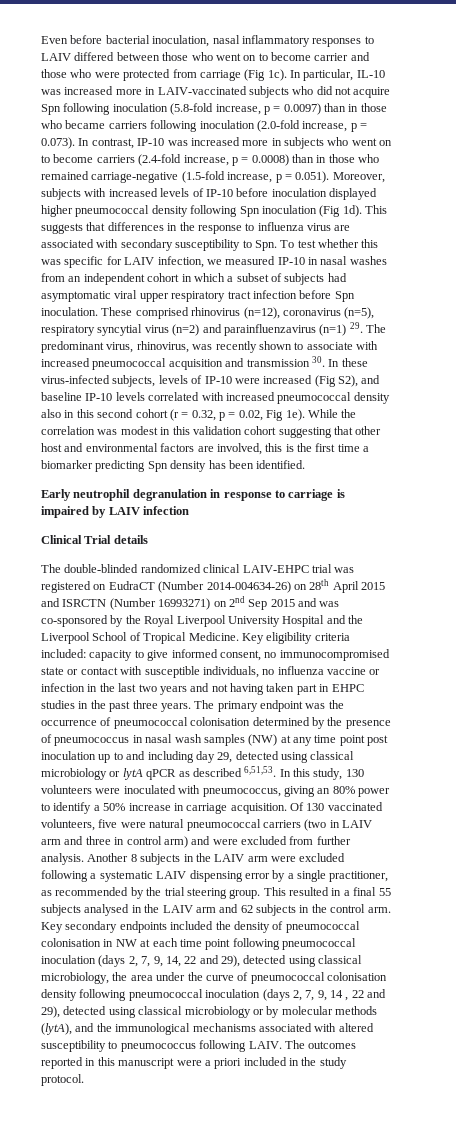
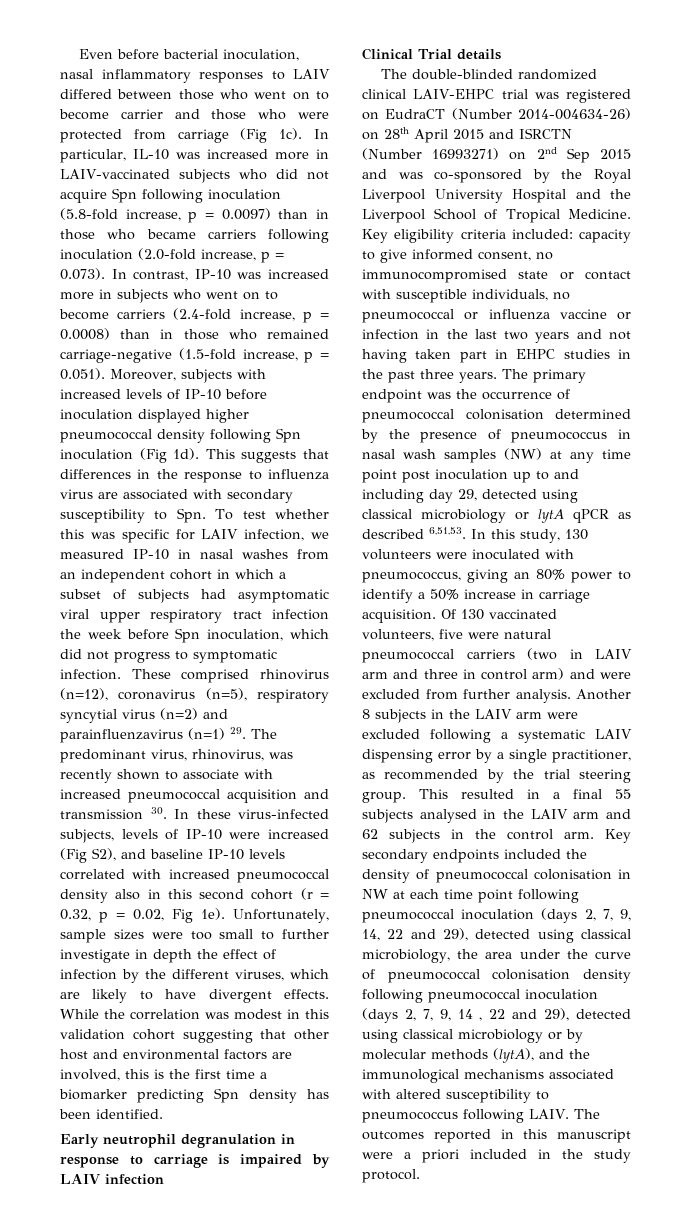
[299,290,355,302] [41,307,98,316] before Spn inoculation. -> [60,628,329,643] [60,649,277,663] [60,669,121,680] the week before Spn inoculation, which did not progress to symptomatic infection.
(305, 415) none -> [233,909,330,923] [60,929,329,943] [60,949,276,963] [60,969,329,983] [60,989,329,1003] Unfortunately, sample sizes were too small to further investigate in depth the effect of infection by the different viruses, which are likely to have divergent effects.
(275, 672) none -> [362,309,479,323] pneumococcal or

